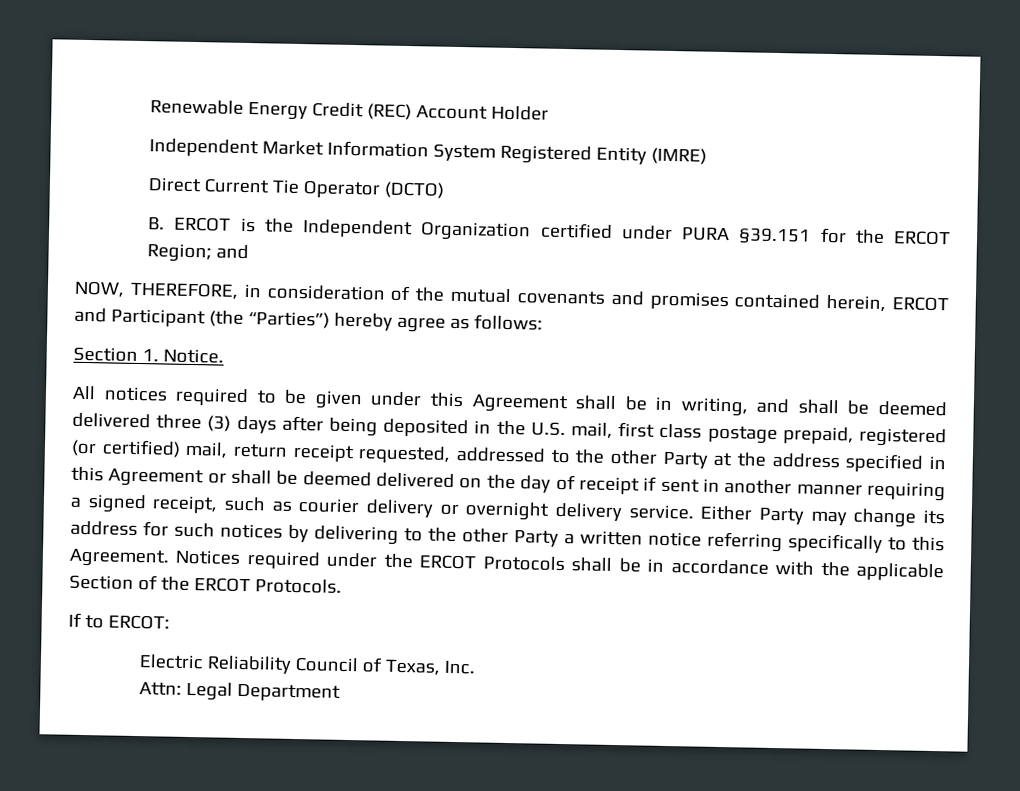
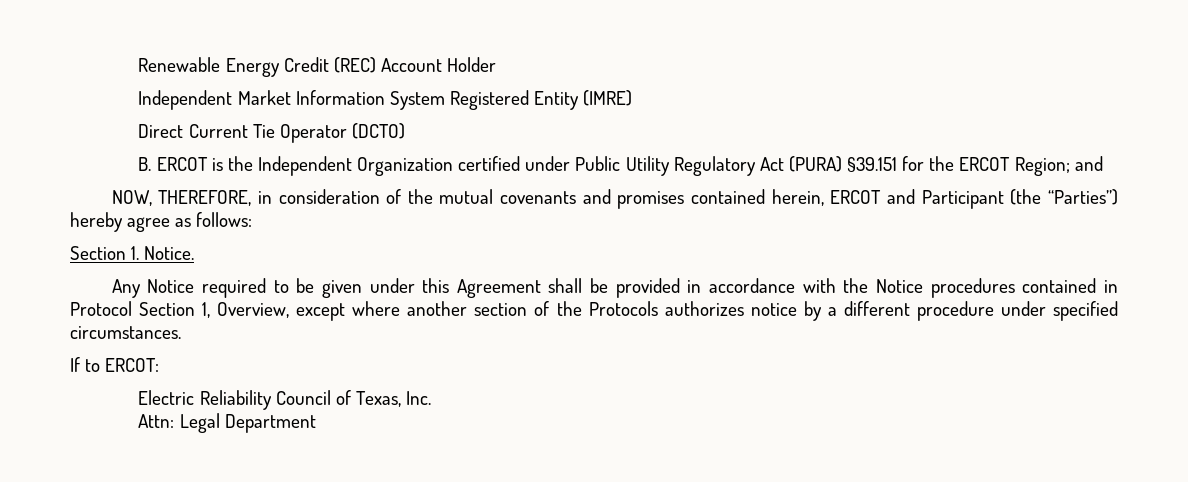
[681,227,731,242] PURA -> [575,156,842,176] Public Utility Regulatory Act (PURA)
[72,385,168,402] All notices -> [111,279,195,298] Any Notice
[655,396,947,417] [72,412,948,448] [71,439,946,473] [71,466,947,502] [70,494,945,528] [70,520,945,554] [69,548,944,582] [69,574,342,594] in writing, and shall be deemed delivered three (3) days after being deposited in the U.S. mail, first class postage prepaid, registered (or certified) mail, return receipt requested, addressed to the other Party at the address specified in this Agreement or shall be deemed delivered on the day of receipt if sent in another manner requiring a signed receipt, such as courier delivery or overnight delivery service. Either Party may change its address for such notices by delivering to the other Party a written notice referring specifically to this Agreement. Notices required under the ERCOT Protocols shall be in accordance with the applicable Section of the ERCOT Protocols. -> [615,278,1118,298] [70,301,1118,321] [70,326,181,339] provided in accordance with the Notice procedures contained in Protocol Section 1, Overview, except where another section of the Protocols authorizes notice by a different procedure under specified circumstances.

